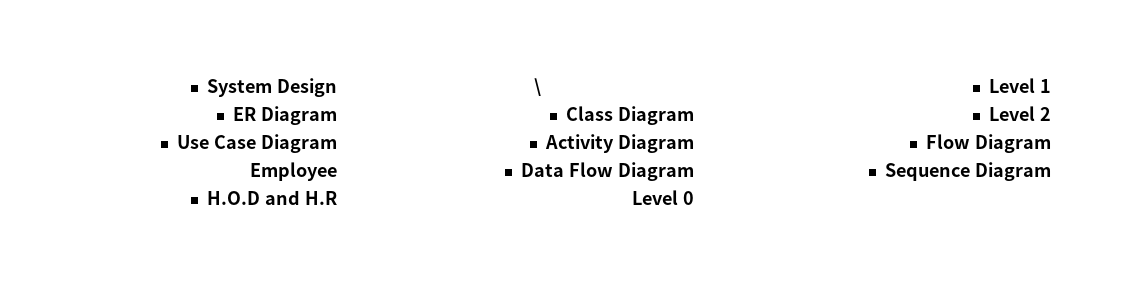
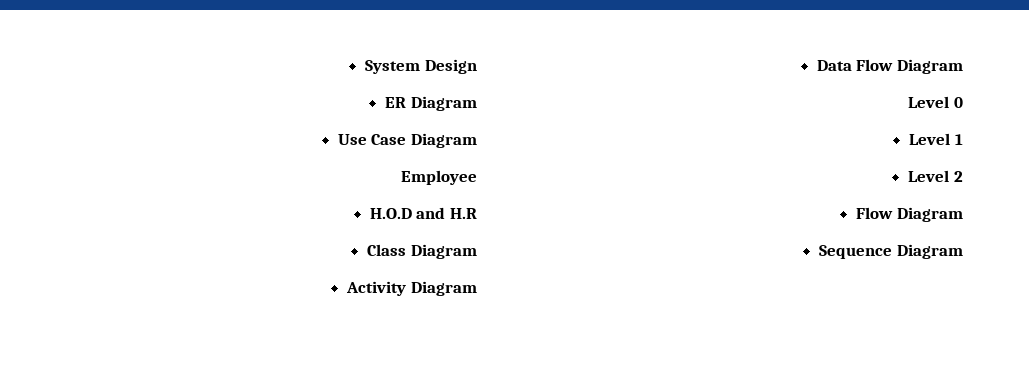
[533,78,541,96] // \ -> (477, 213) none

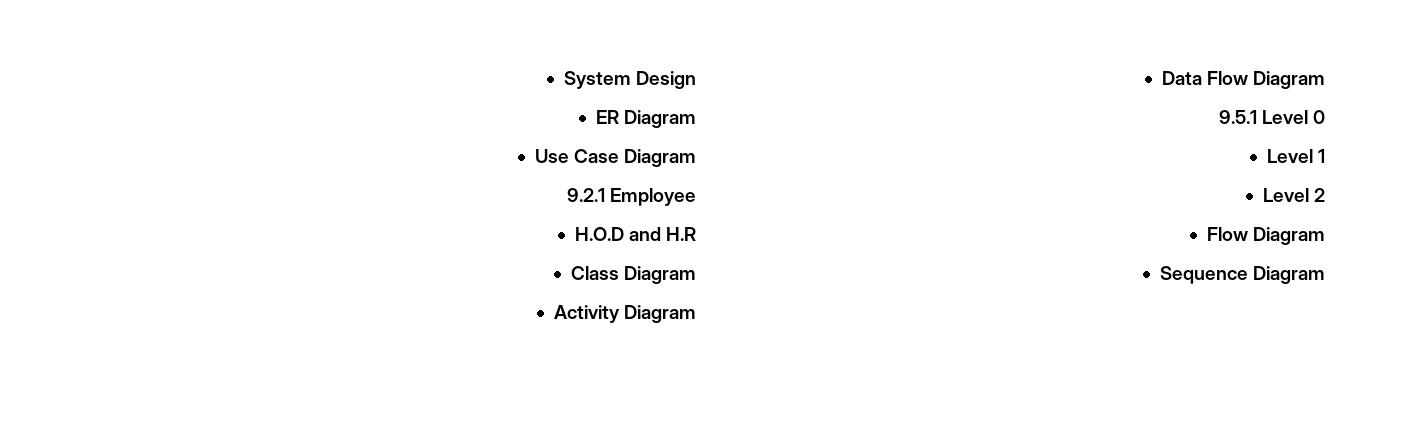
(477, 140) none -> [566,188,605,202] 9.2.1
(963, 66) none -> [1218,110,1257,124] 9.5.1

